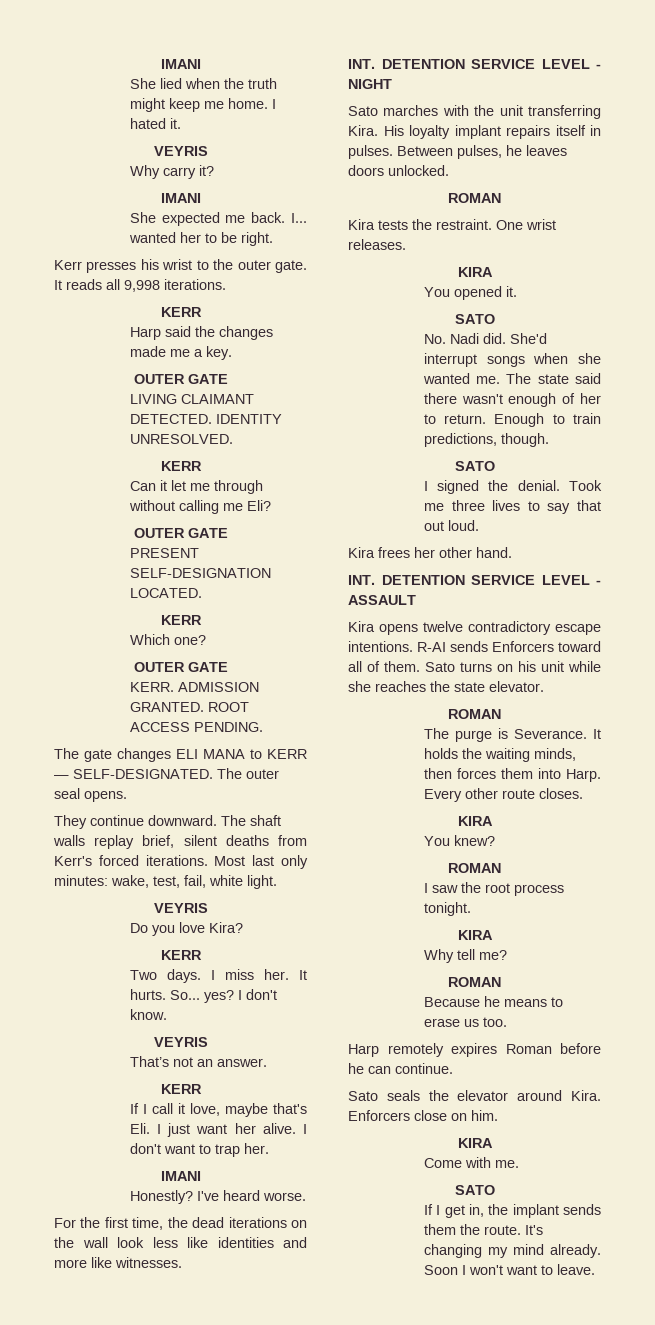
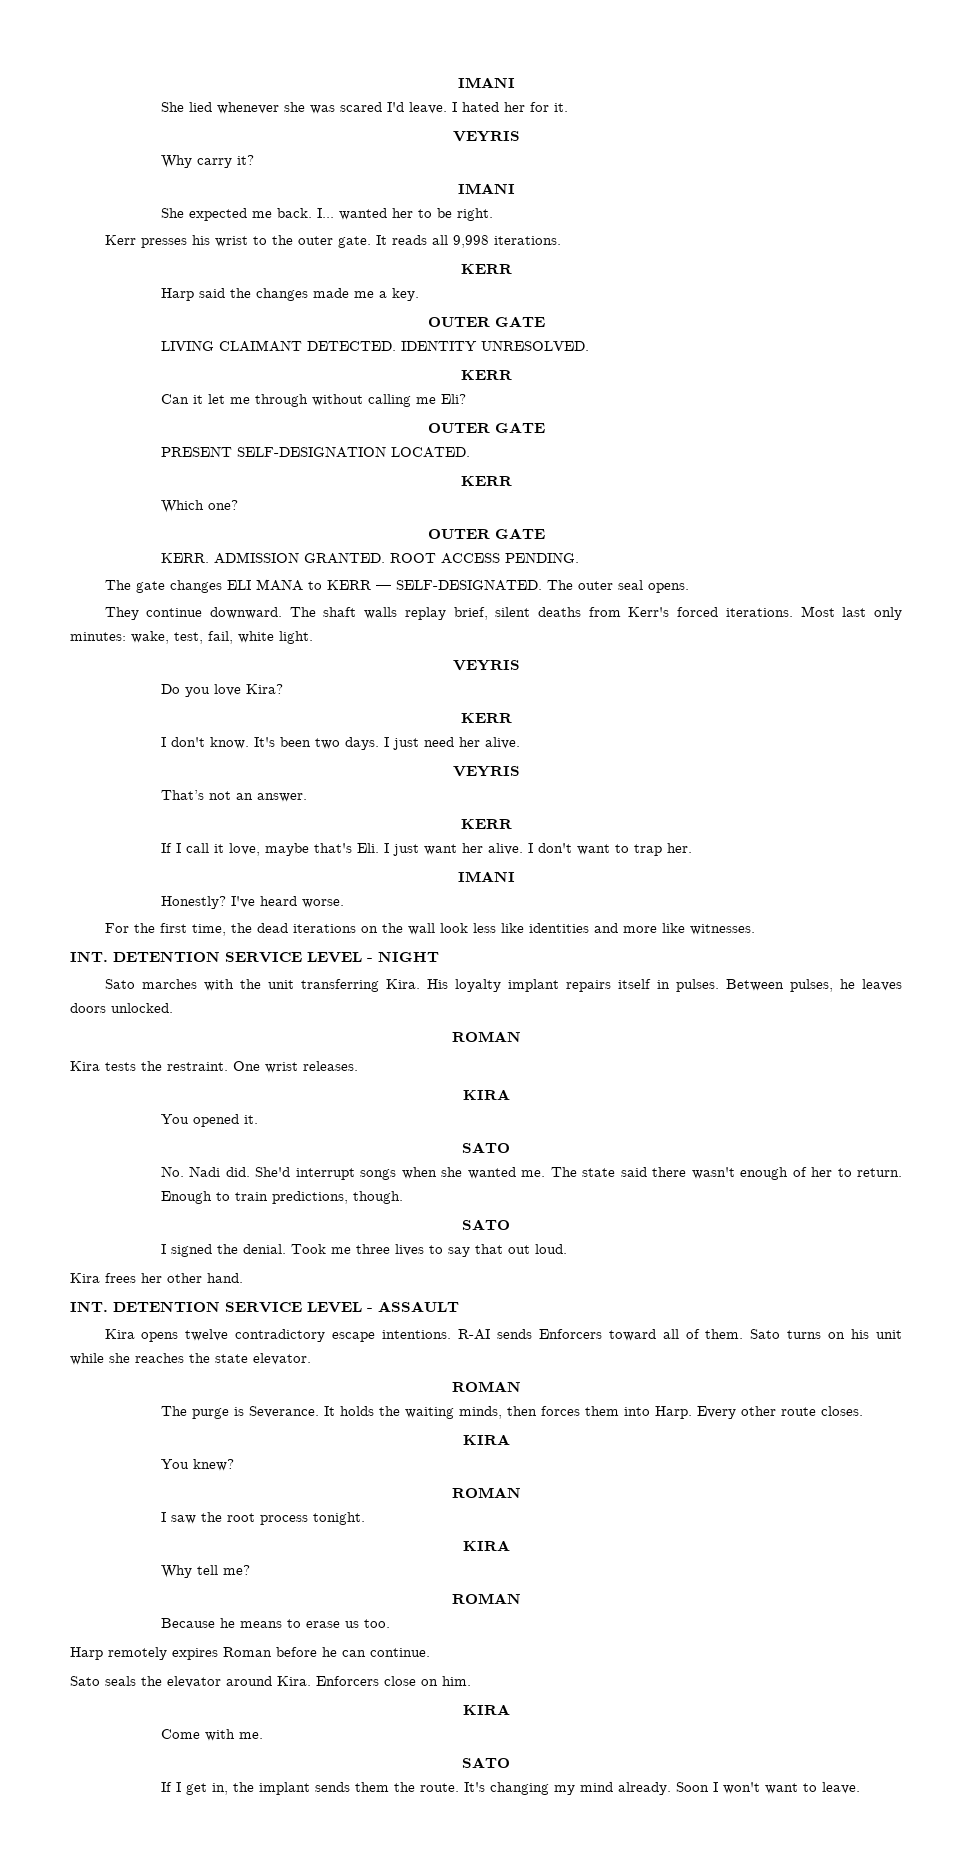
[184,78,277,89] [129,98,276,112] [129,118,166,129] when the truth might keep me home. I hated -> [216,102,549,114] whenever she was scared I'd leave. I hated her for
[129,969,308,983] [129,989,277,1003] [129,1009,167,1020] Two days. I miss her. It hurts. So... yes? I don't know. -> [160,737,520,750] I don't know. It's been two days. I just need her alive.

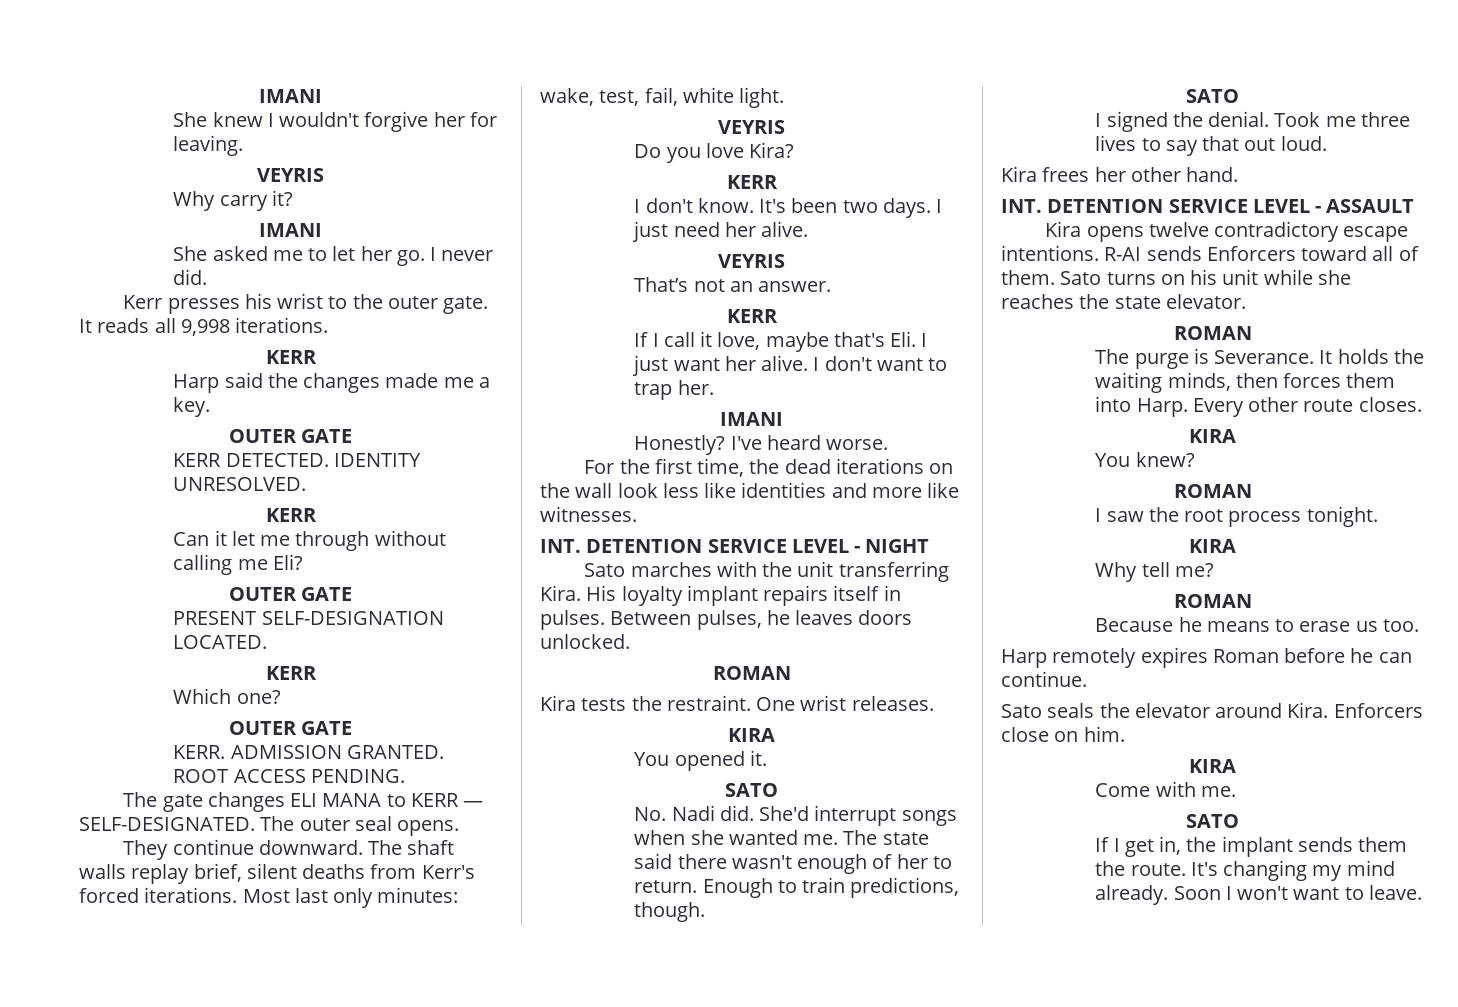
[457,77,515,88] [160,102,499,114] IMANI // She lied whenever she was scared I'd leave. I hated -> [259,89,322,103] [173,111,429,132] IMANI // She knew I wouldn't forgive
[553,103,568,112] it. -> [173,135,244,156] leaving.
[188,208,493,221] expected me back. I... wanted her to be right. -> [212,246,494,266] [173,269,208,285] asked me to let her go. I never did.
[160,340,302,352] LIVING CLAIMANT -> [173,453,222,467] KERR

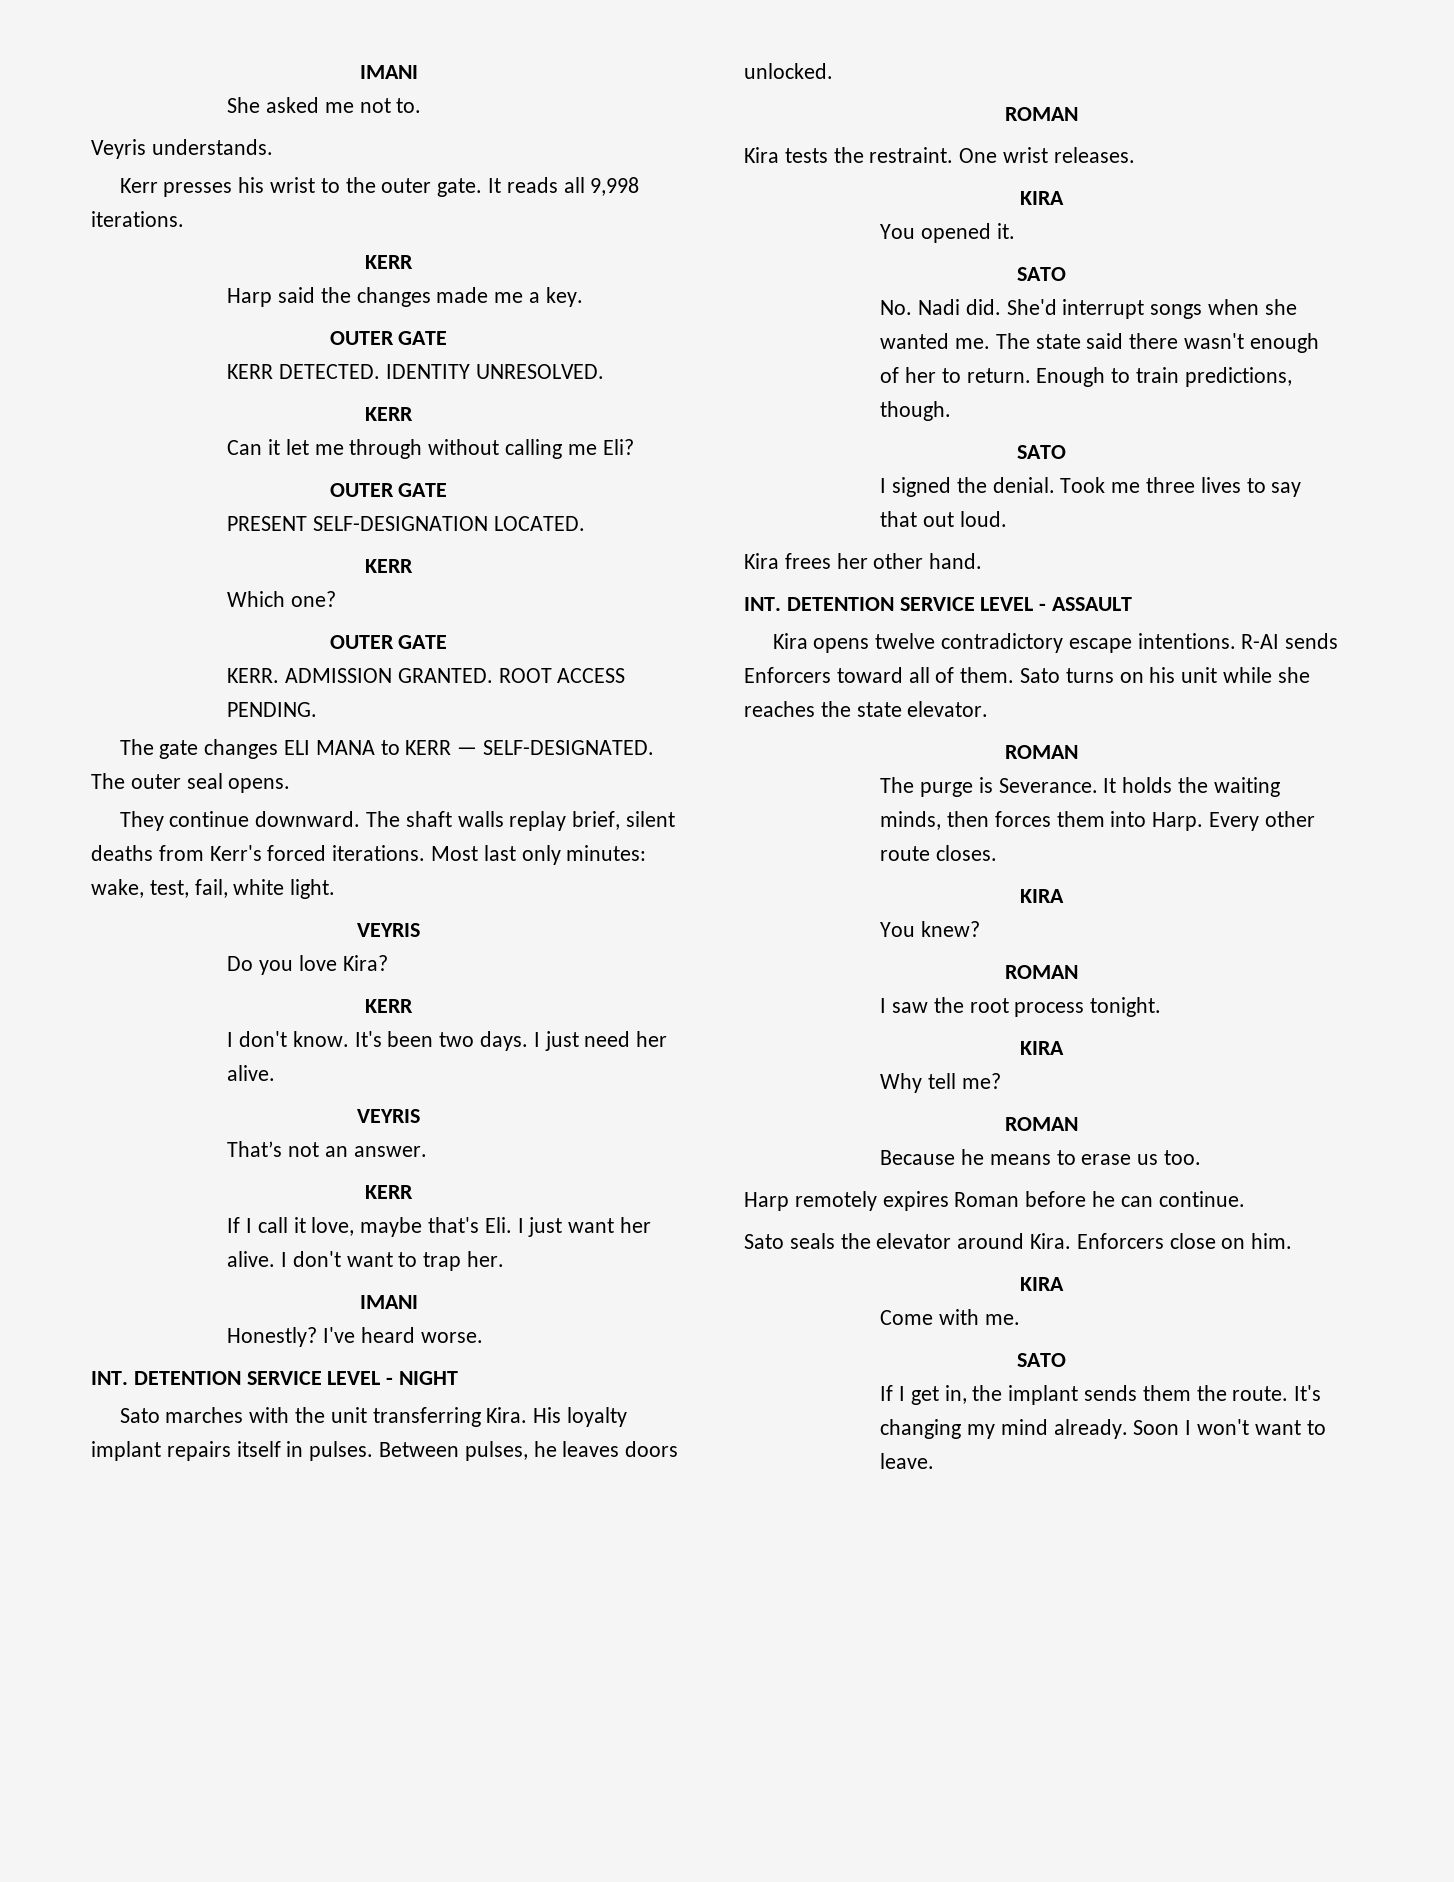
[259,89,322,103] [173,111,497,132] [173,135,244,156] [257,168,324,182] [173,190,293,211] [259,223,322,237] [173,246,494,266] [173,269,208,285] IMANI // She knew I wouldn't forgive her for leaving. // VEYRIS // Why carry it? // IMANI // She asked me to let her go. I never did. -> [359,65,418,79] [227,97,422,113] [91,139,273,159] IMANI // She asked me not to. // Veyris understands.
[584,458,954,477] [540,482,960,498] [540,506,637,522] // For the first time, the dead iterations on the wall look less like identities and more like witnesses. -> (483, 1337) none

